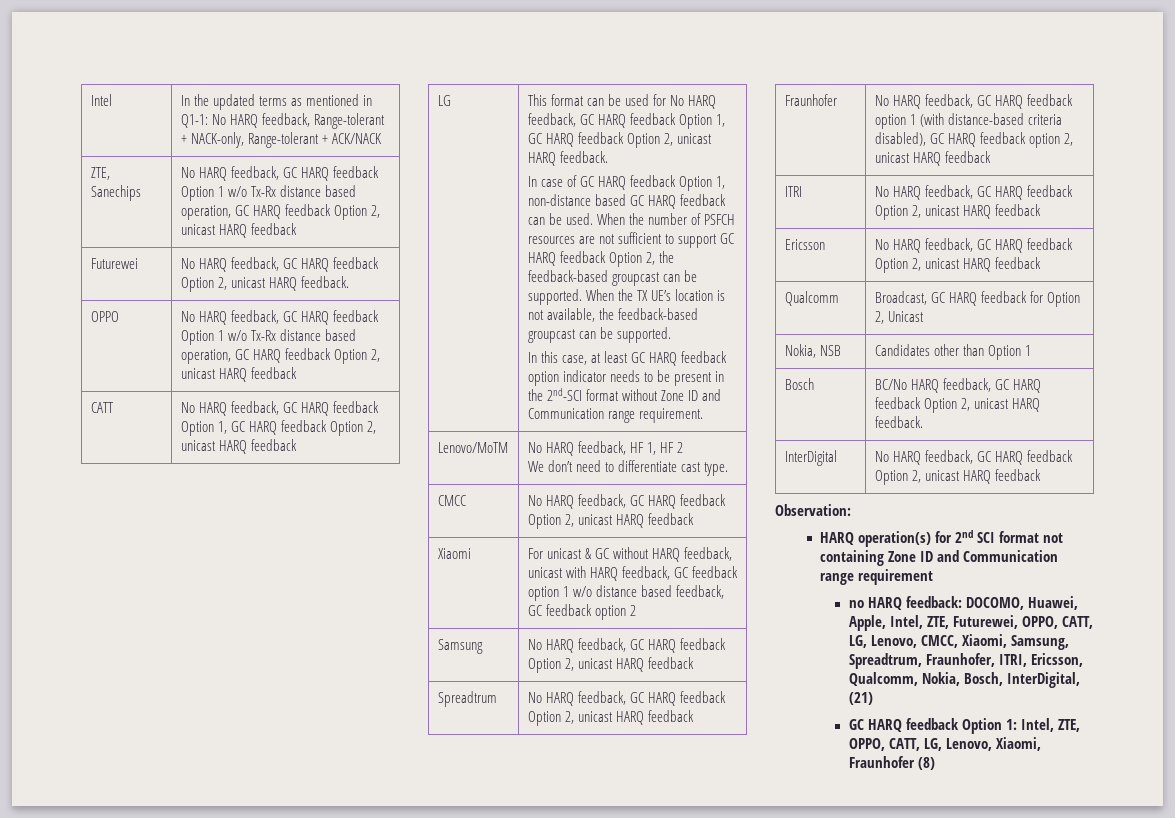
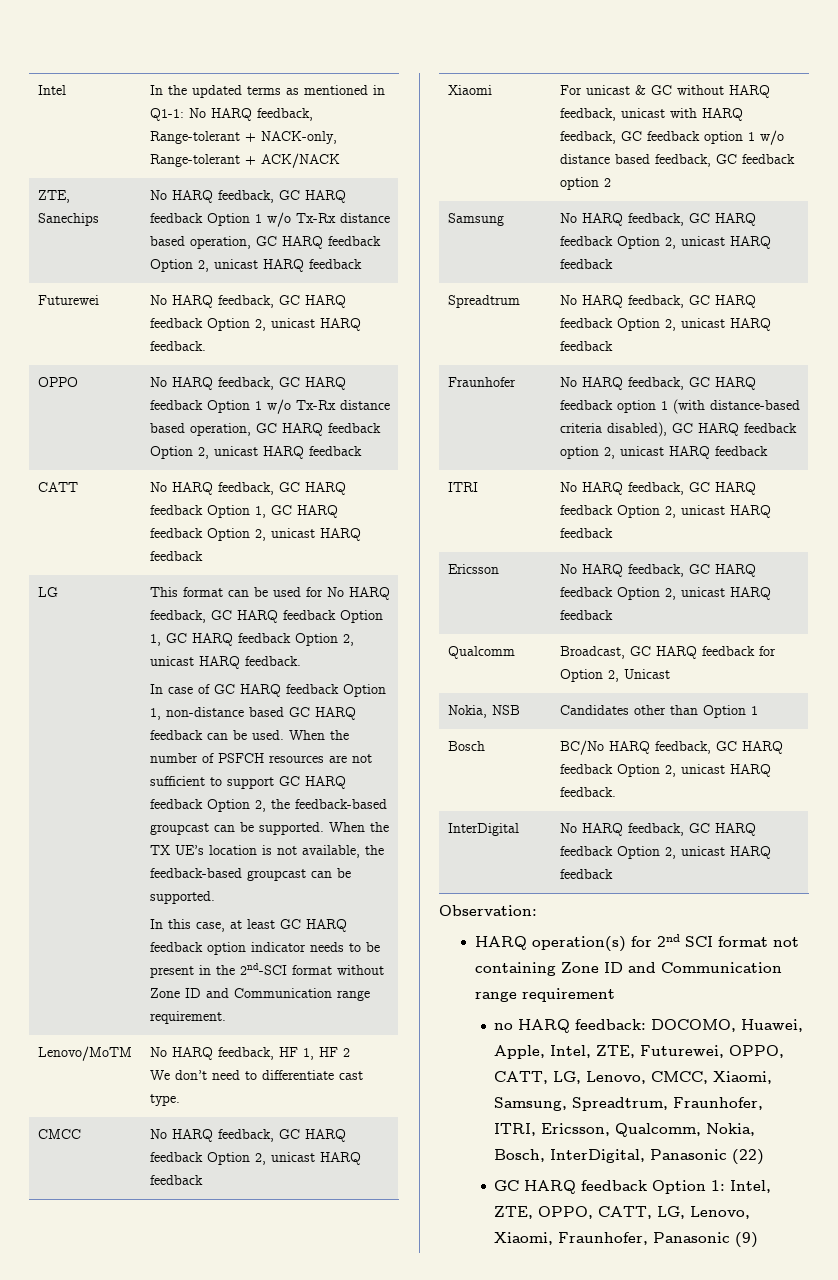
[848,692,873,705] (21) -> [650,1149,765,1165] Panasonic (22)
[848,756,935,770] Fraunhofer (8) -> [558,1232,759,1248] Fraunhofer, Panasonic (9)

